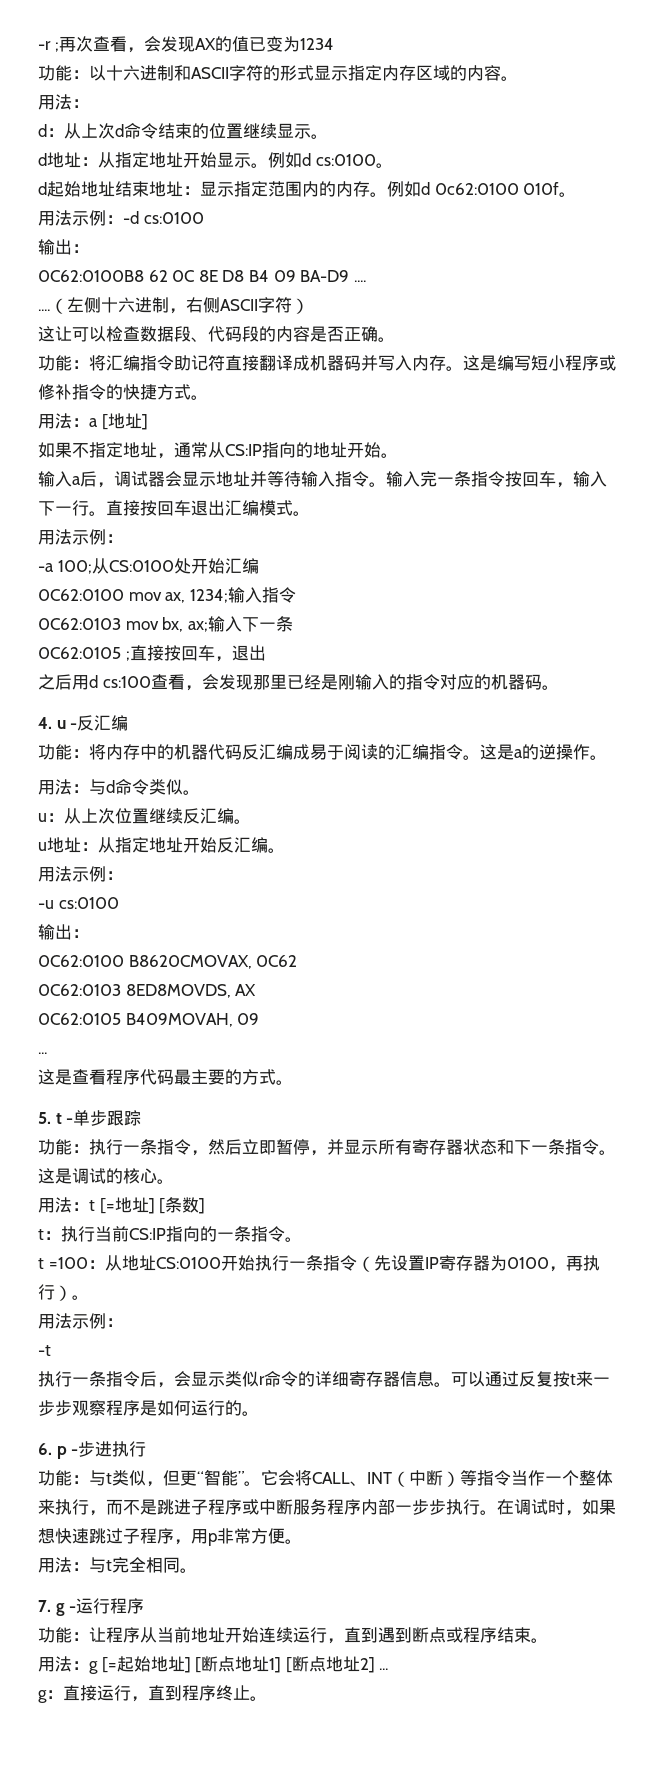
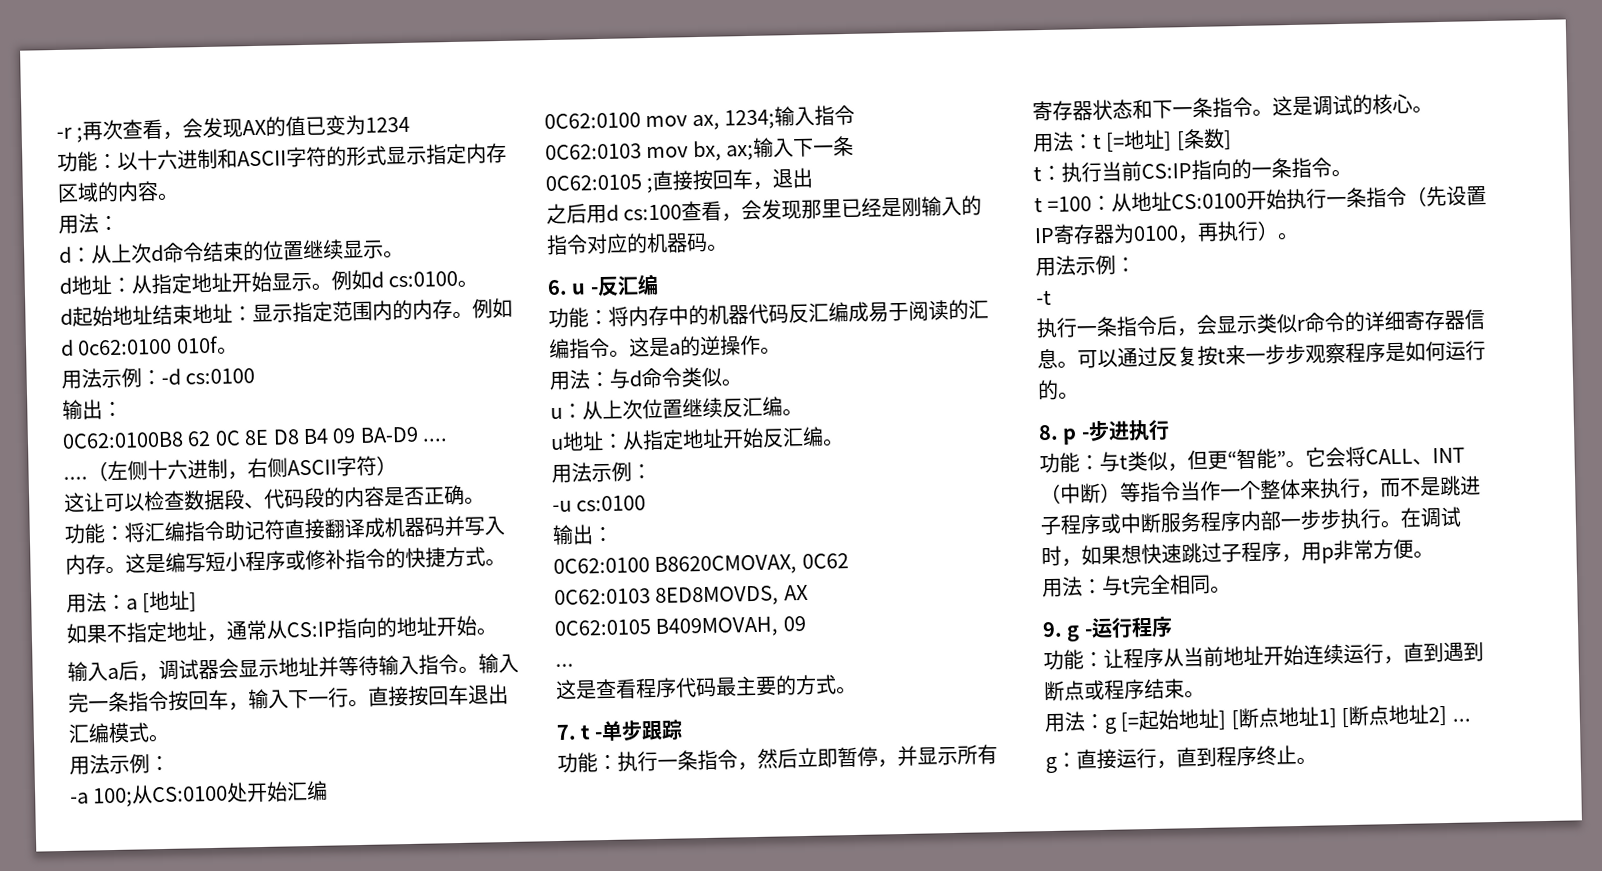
[38,717,52,729] 4. -> [547,279,568,296] 6.
[38,1112,51,1124] 5. -> [556,724,577,740] 7.
[38,1443,52,1455] 6. -> [1038,424,1059,441] 8.
[38,1600,51,1612] 7. -> [1042,621,1063,638] 9.

